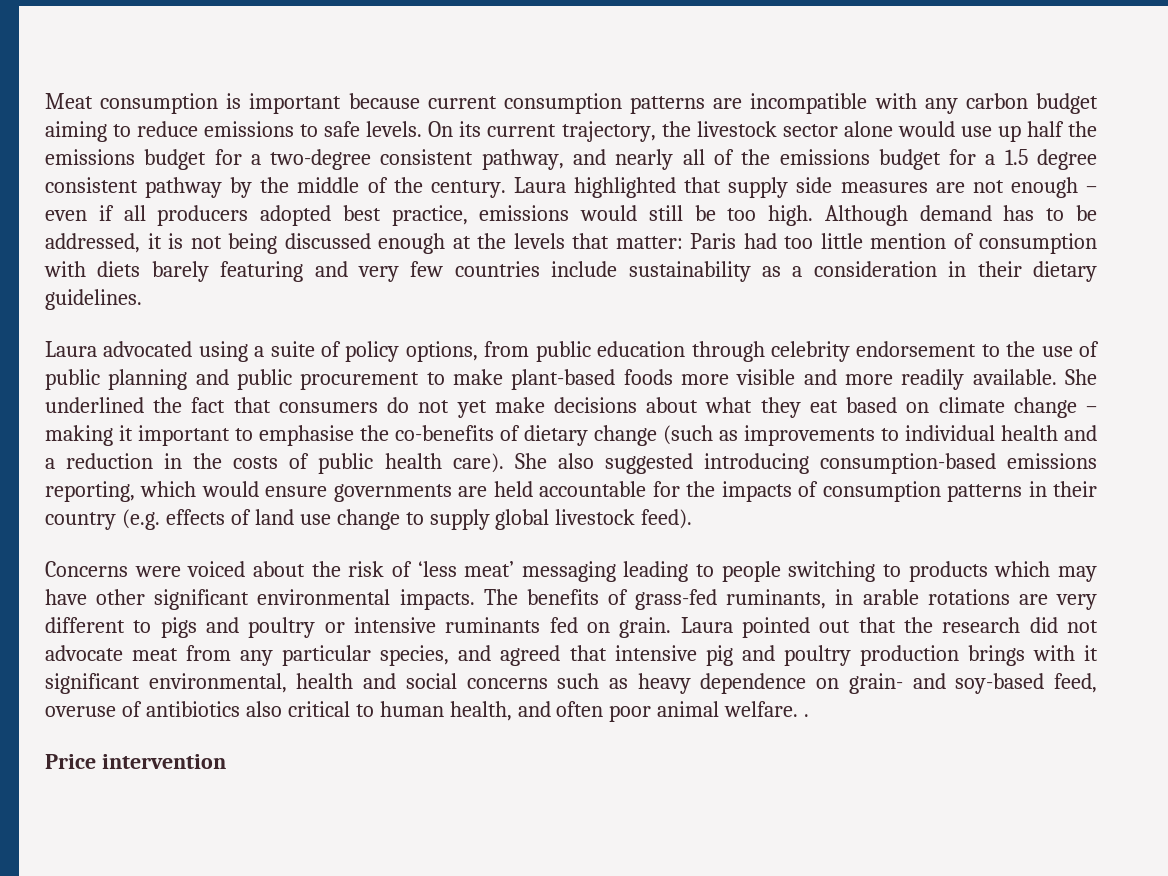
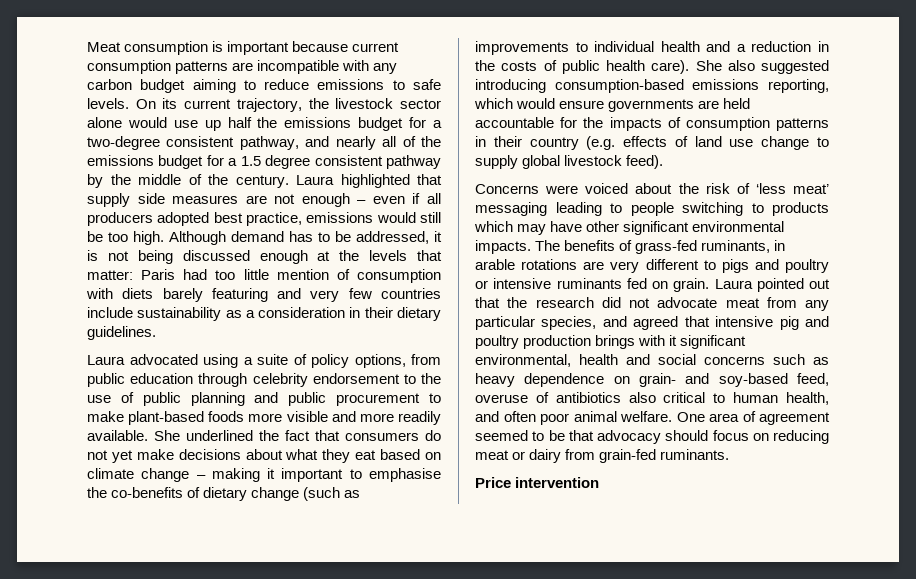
[804,714,810,717] . -> [676,411,830,425] [475,430,829,444] [475,449,730,463] One area of agreement seemed to be that advocacy should focus on reducing meat or dairy from grain-fed ruminants.

